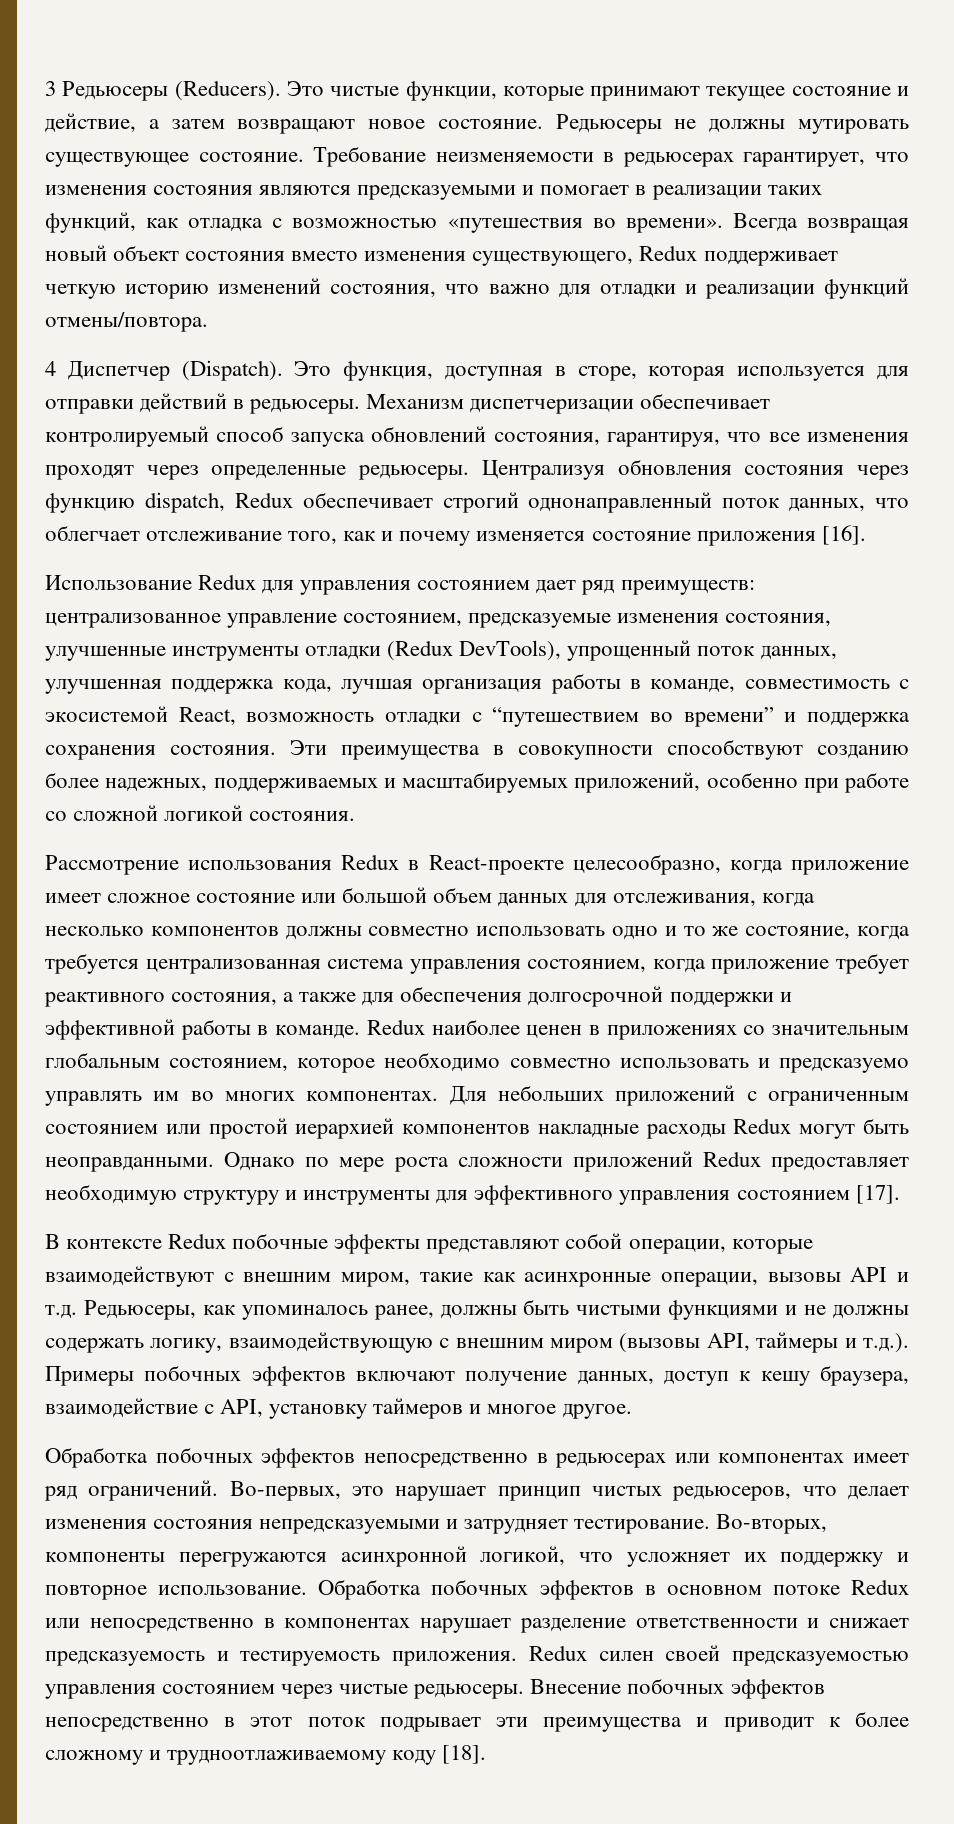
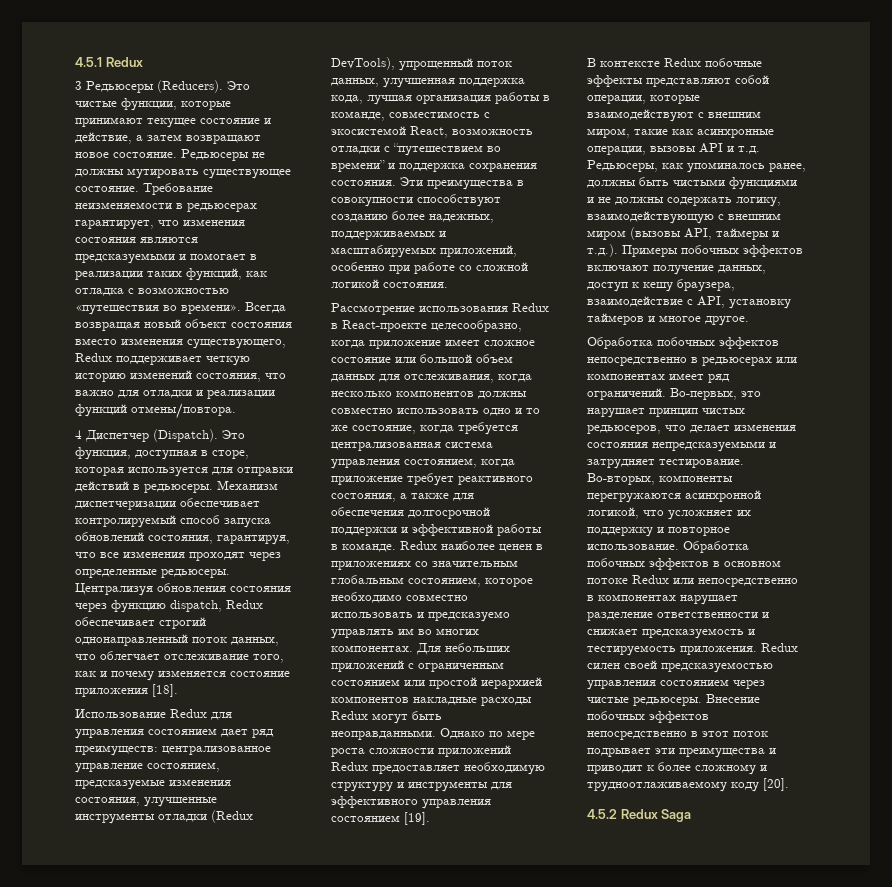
(45, 88) none -> [75,57,143,67] 4.5.1 Redux //
[821,525,866,545] [16]. -> [152,684,178,697] [18].
[855,1185,900,1204] [17]. -> [404,812,430,825] [19].
[442,1745,487,1764] [18]. -> [763,778,789,791] [587,809,692,822] [20]. // 4.5.2 Redux Saga

